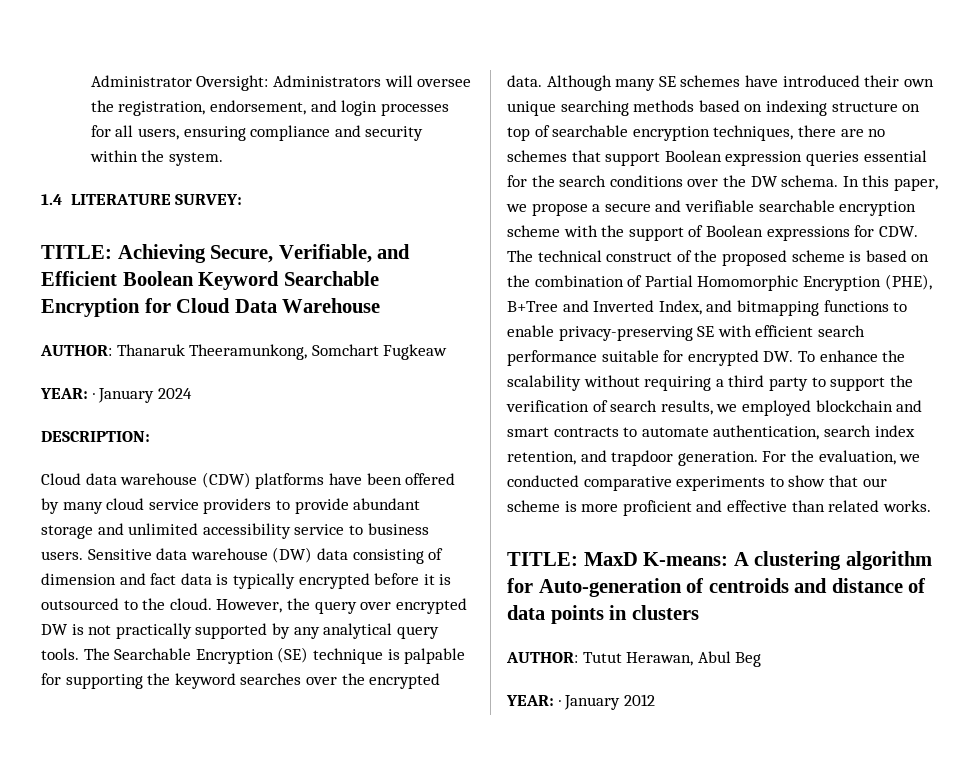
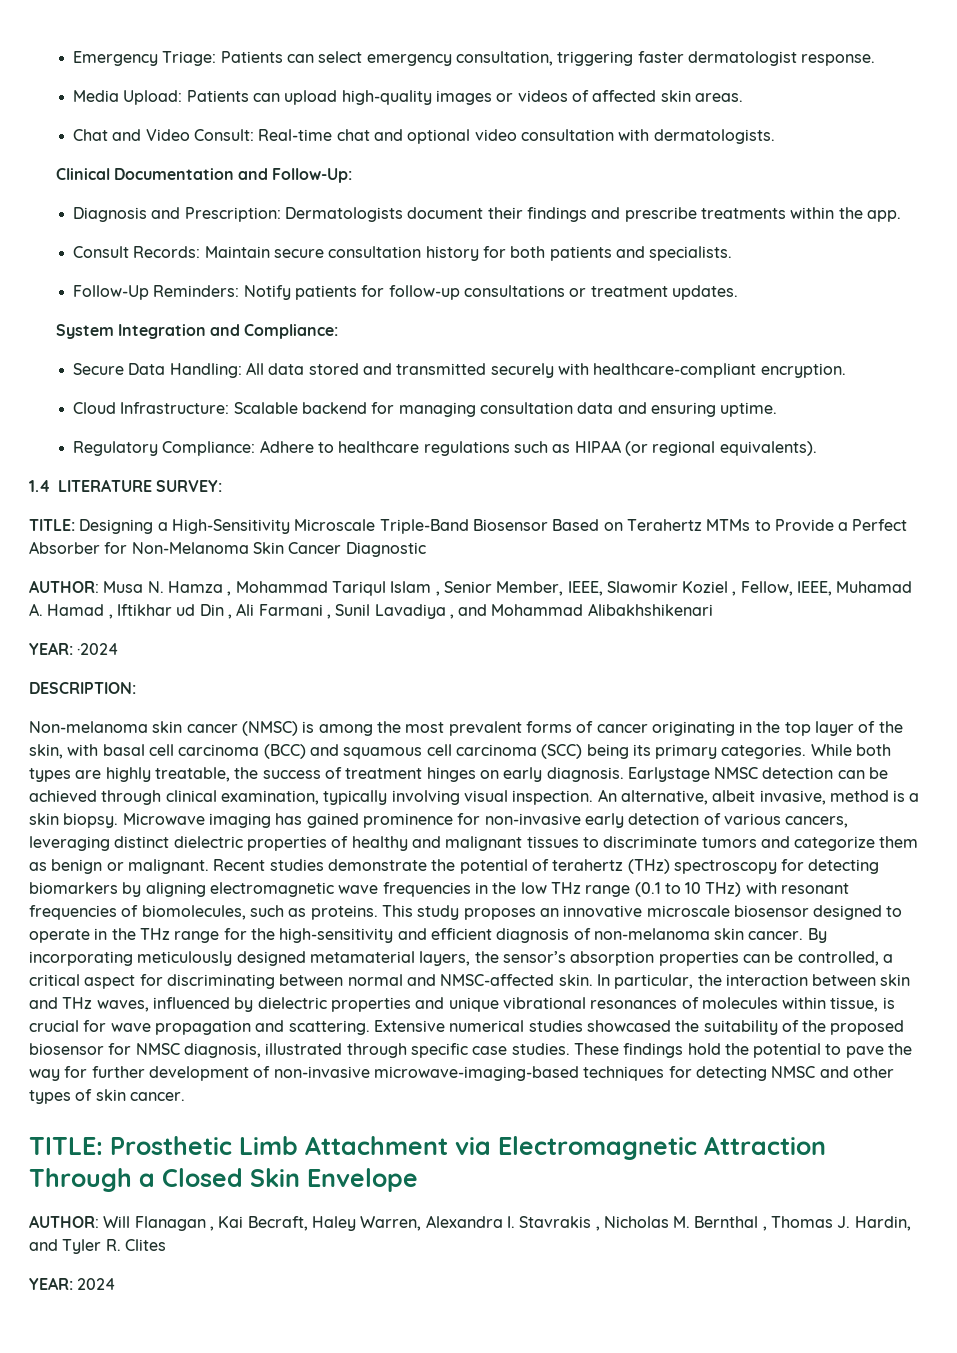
[90,75,472,91] [90,100,449,116] [90,125,424,141] [89,150,223,166] [41,194,243,205] [41,244,411,263] [41,271,379,290] [41,298,381,317] [40,344,448,360] [40,388,192,403] [41,431,150,442] [41,472,456,489] [41,498,421,514] [41,523,429,539] [41,547,444,564] [41,573,452,589] [41,598,467,614] [41,623,439,639] [41,647,466,664] [41,673,441,689] [507,75,934,91] [507,100,921,116] [507,125,886,141] [507,150,927,166] [507,175,938,191] [506,200,917,216] [507,225,918,241] [507,250,930,266] [507,274,932,291] [507,300,908,316] [507,325,865,341] [507,350,906,366] [507,375,913,391] [506,400,923,416] [507,425,915,440] [507,450,921,466] [507,475,887,491] [507,500,931,516] [507,551,932,570] [507,578,927,597] [507,605,699,624] [506,651,762,667] [506,694,655,710] Administrator Oversight: Administrators will oversee the registration, endorsement, and login processes for all users, ensuring compliance and security within the system. // 1.4 LITERATURE SURVEY: // TITLE: Achieving Secure, Verifiable, and Efficient Boolean Keyword Searchable Encryption for Cloud Data Warehouse // AUTHOR: Thanaruk Theeramunkong, Somchart Fugkeaw // YEAR: · January 2024 // DESCRIPTION: // Cloud data warehouse (CDW) platforms have been offered by many cloud service providers to provide abundant storage and unlimited accessibility service to business users. Sensitive data warehouse (DW) data consisting of dimension and fact data is typically encrypted before it is outsourced to the cloud. However, the query over encrypted DW is not practically supported by any analytical query tools. The Searchable Encryption (SE) technique is palpable for supporting the keyword searches over the encrypted data. Although many SE schemes have introduced their own unique searching methods based on indexing structure on top of searchable encryption techniques, there are no schemes that support Boolean expression queries essential for the search conditions over the DW schema. In this paper, we propose a secure and verifiable searchable encryption scheme with the support of Boolean expressions for CDW. The technical construct of the proposed scheme is based on the combination of Partial Homomorphic Encryption (PHE), B+Tree and Inverted Index, and bitmapping functions to enable privacy-preserving SE with efficient search performance suitable for encrypted DW. To enhance the scalability without requiring a third party to support the verification of search results, we employed blockchain and smart contracts to automate authentication, search index retention, and trapdoor generation. For the evaluation, we conducted comparative experiments to show that our scheme is more proficient and effective than related works. // TITLE: MaxD K-means: A clustering algorithm for Auto-generation of centroids and distance of data points in clusters // AUTHOR: Tutut Herawan, Abul Beg // YEAR: · January 2012 -> [73,51,876,66] [73,90,743,105] [73,129,775,144] [55,168,353,183] [73,207,901,222] [73,246,733,261] [73,285,738,300] [55,324,339,339] [73,362,846,378] [73,402,778,417] [73,440,817,456] [29,479,223,492] [29,519,908,534] [29,541,426,557] [29,580,913,596] [29,603,713,619] [29,642,119,655] [29,682,136,694] [29,721,903,736] [29,744,892,759] [29,767,889,782] [29,789,920,805] [29,813,849,828] [29,836,919,851] [29,859,880,874] [29,882,850,897] [29,905,903,920] [29,928,827,943] [29,951,893,966] [29,974,911,989] [29,997,895,1012] [29,1020,905,1035] [29,1043,913,1058] [29,1066,894,1081] [29,1089,185,1104] [29,1136,826,1160] [29,1168,418,1192] [29,1215,911,1231] [29,1239,166,1254] [29,1277,116,1290] Emergency Triage: Patients can select emergency consultation, triggering faster dermatologist response. // Media Upload: Patients can upload high-quality images or videos of affected skin areas. // Chat and Video Consult: Real-time chat and optional video consultation with dermatologists. // Clinical Documentation and Follow-Up: // Diagnosis and Prescription: Dermatologists document their findings and prescribe treatments within the app. // Consult Records: Maintain secure consultation history for both patients and specialists. // Follow-Up Reminders: Notify patients for follow-up consultations or treatment updates. // System Integration and Compliance: // Secure Data Handling: All data stored and transmitted securely with healthcare-compliant encryption. // Cloud Infrastructure: Scalable backend for managing consultation data and ensuring uptime. // Regulatory Compliance: Adhere to healthcare regulations such as HIPAA (or regional equivalents). // 1.4 LITERATURE SURVEY: // TITLE: Designing a High-Sensitivity Microscale Triple-Band Biosensor Based on Terahertz MTMs to Provide a Perfect Absorber for Non-Melanoma Skin Cancer Diagnostic // AUTHOR: Musa N. Hamza , Mohammad Tariqul Islam , Senior Member, IEEE, Slawomir Koziel , Fellow, IEEE, Muhamad A. Hamad , Iftikhar ud Din , Ali Farmani , Sunil Lavadiya , and Mohammad Alibakhshikenari // YEAR: ·2024 // DESCRIPTION: // Non-melanoma skin cancer (NMSC) is among the most prevalent forms of cancer originating in the top layer of the skin, with basal cell carcinoma (BCC) and squamous cell carcinoma (SCC) being its primary categories. While both types are highly treatable, the success of treatment hinges on early diagnosis. Earlystage NMSC detection can be achieved through clinical examination, typically involving visual inspection. An alternative, albeit invasive, method is a skin biopsy. Microwave imaging has gained prominence for non-invasive early detection of various cancers, leveraging distinct dielectric properties of healthy and malignant tissues to discriminate tumors and categorize them as benign or malignant. Recent studies demonstrate the potential of terahertz (THz) spectroscopy for detecting biomarkers by aligning electromagnetic wave frequencies in the low THz range (0.1 to 10 THz) with resonant frequencies of biomolecules, such as proteins. This study proposes an innovative microscale biosensor designed to operate in the THz range for the high-sensitivity and efficient diagnosis of non-melanoma skin cancer. By incorporating meticulously designed metamaterial layers, the sensor’s absorption properties can be controlled, a critical aspect for discriminating between normal and NMSC-affected skin. In particular, the interaction between skin and THz waves, influenced by dielectric properties and unique vibrational resonances of molecules within tissue, is crucial for wave propagation and scattering. Extensive numerical studies showcased the suitability of the proposed biosensor for NMSC diagnosis, illustrated through specific case studies. These findings hold the potential to pave the way for further development of non-invasive microwave-imaging-based techniques for detecting NMSC and other types of skin cancer. // TITLE: Prosthetic Limb Attachment via Electromagnetic Attraction Through a Closed Skin Envelope // AUTHOR: Will Flanagan , Kai Becraft, Haley Warren, Alexandra I. Stavrakis , Nicholas M. Bernthal , Thomas J. Hardin, and Tyler R. Clites // YEAR: 2024

